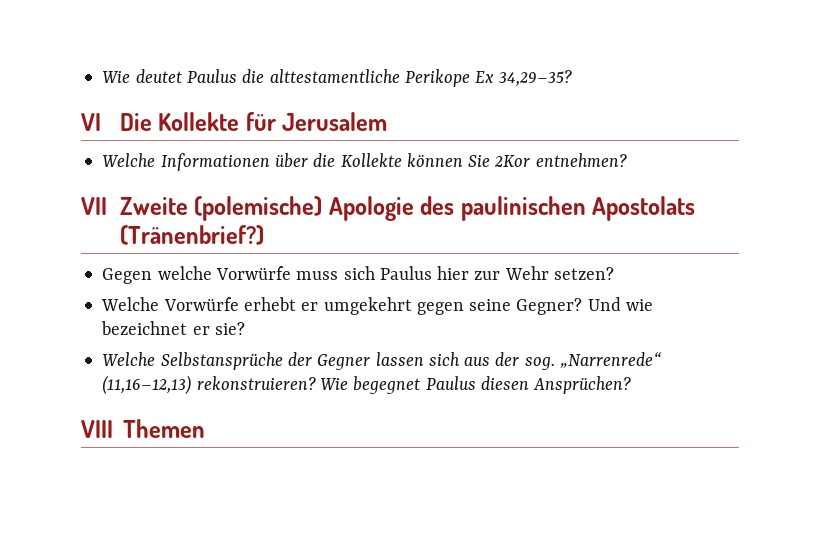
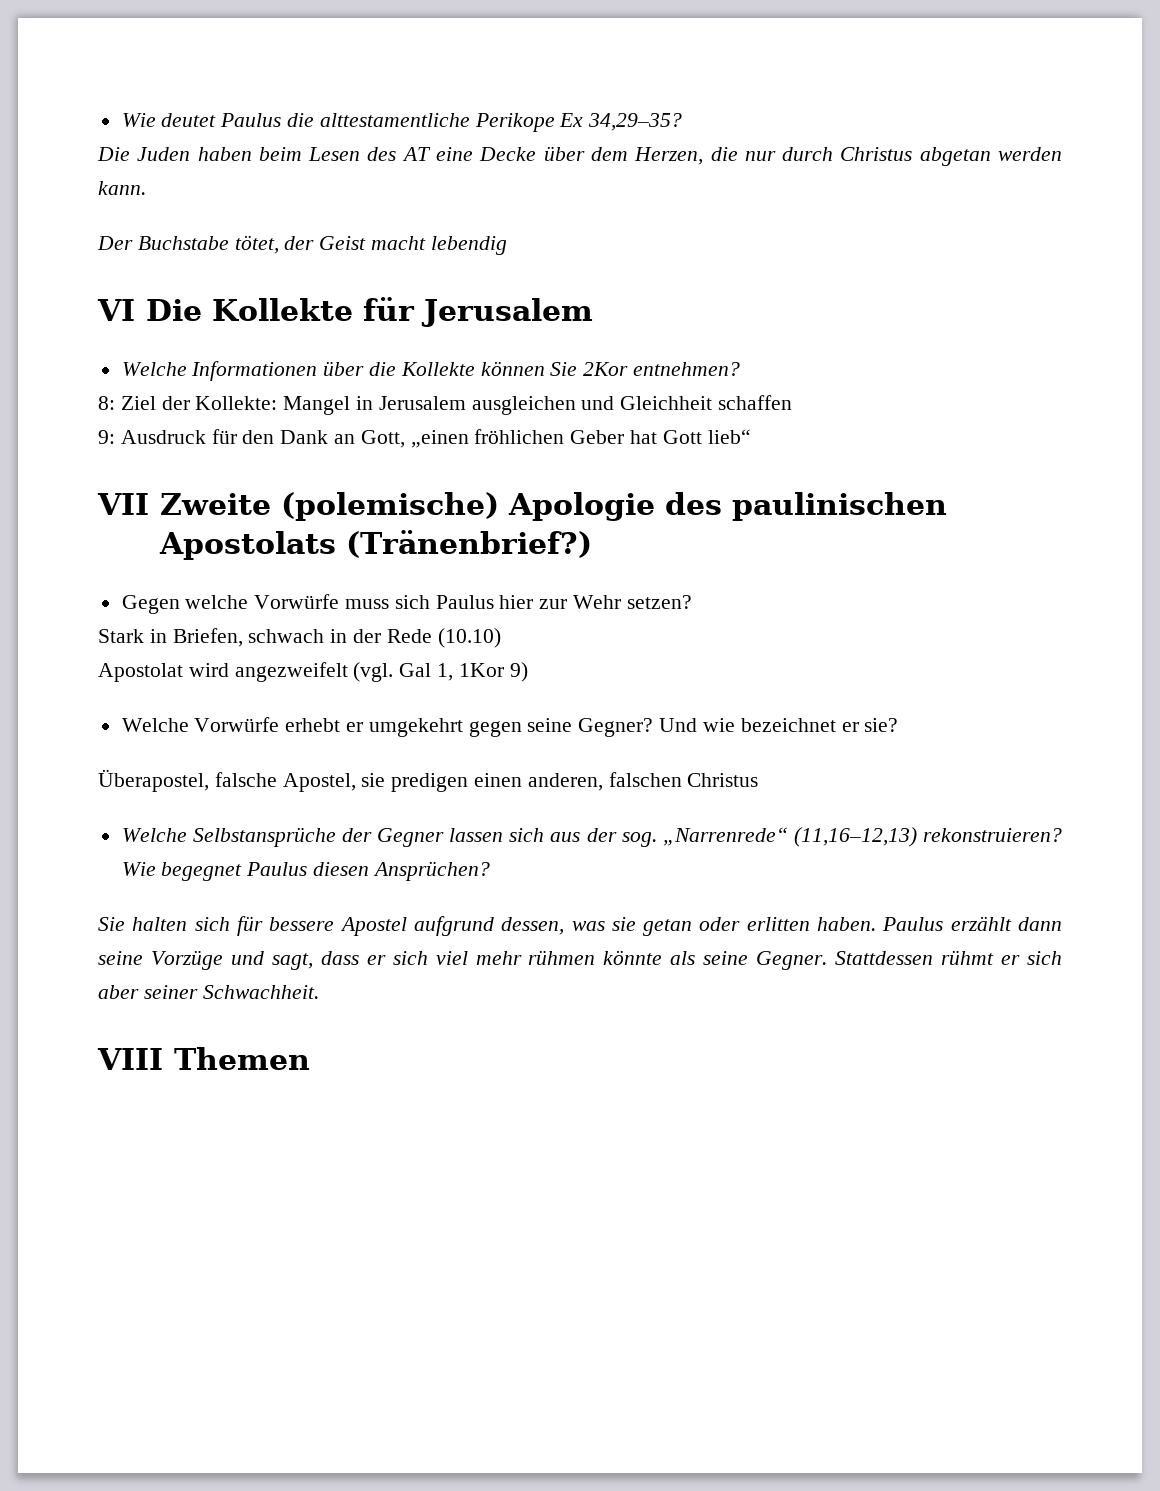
(573, 78) none -> [97,146,1062,166] [98,181,146,195] [97,235,507,255] // Die Juden haben beim Lesen des AT eine Decke über dem Herzen, die nur durch Christus abgetan werden kann. // Der Buchstabe tötet, der Geist macht lebendig
(627, 160) none -> [98,395,793,415] [98,429,751,448] // 8: Ziel der Kollekte: Mangel in Jerusalem ausgleichen und Gleichheit schaffen // 9: Ausdruck für den Dank an Gott, „einen fröhlichen Geber hat Gott lieb“
(614, 273) none -> [98,628,501,648] [98,662,528,682] // Stark in Briefen, schwach in der Rede (10.10) // Apostolat wird angezweifelt (vgl. Gal 1, 1Kor 9)
(245, 328) none -> [98,769,759,792] // Überapostel, falsche Apostel, sie predigen einen anderen, falschen Christus
(632, 385) none -> [98,916,1062,936] [98,950,1063,970] [98,985,319,999] // Sie halten sich für bessere Apostel aufgrund dessen, was sie getan oder erlitten haben. Paulus erzählt dann seine Vorzüge und sagt, dass er sich viel mehr rühmen könnte als seine Gegner. Stattdessen rühmt er sich aber seiner Schwachheit.

